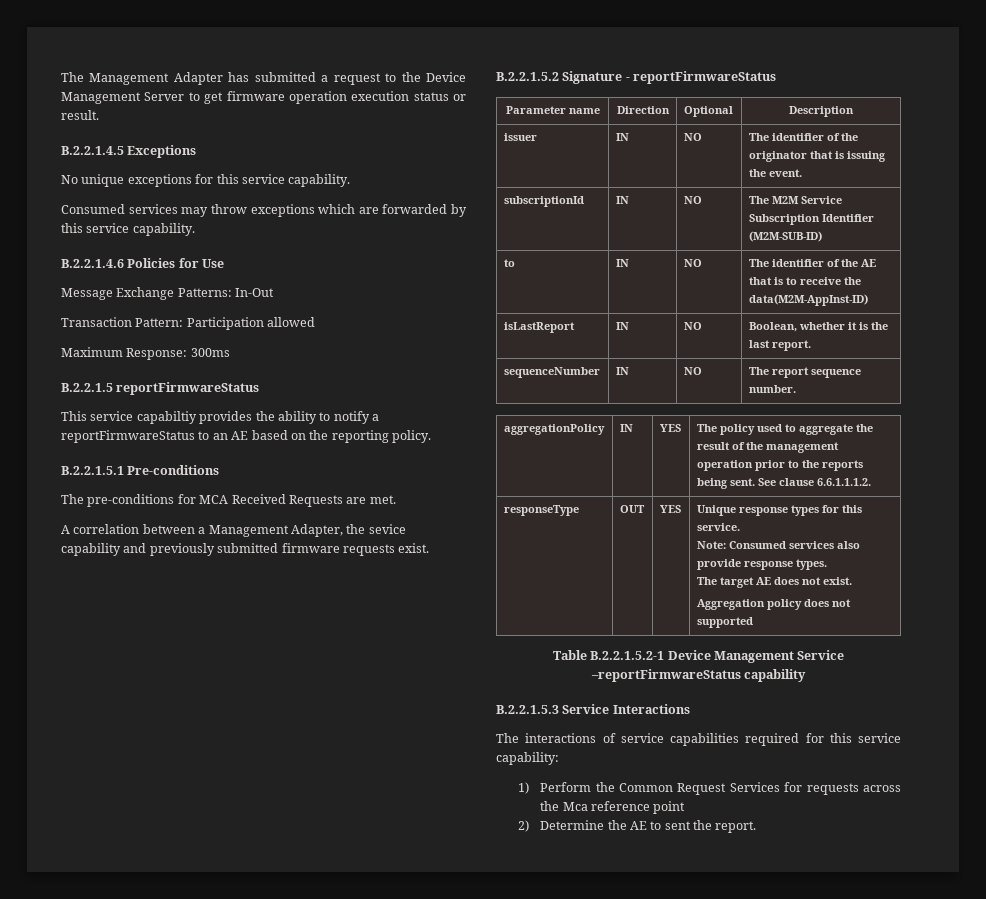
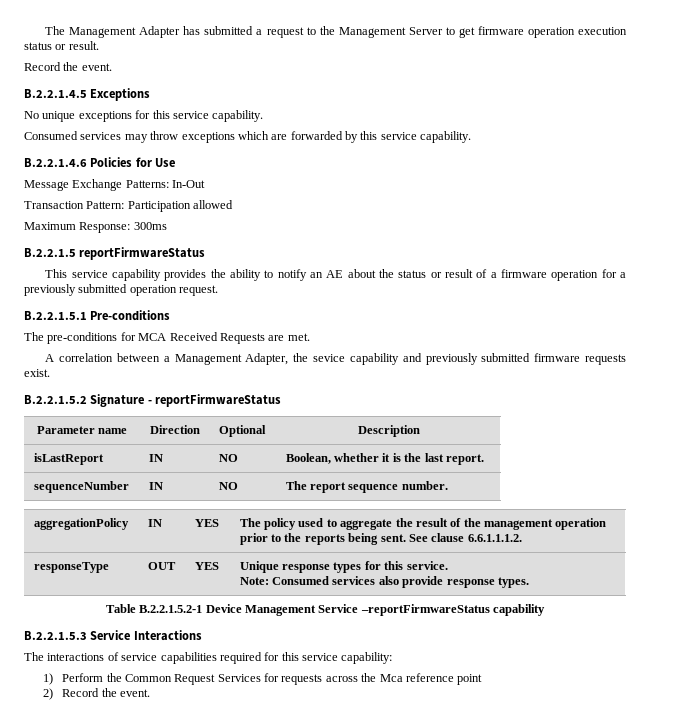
[426,72,467,82] Device -> (335, 30) none
(99, 115) none -> [24,62,112,71] // Record the event.
[136,411,197,424] capabiltiy -> [111,269,161,281] capability
[372,414,379,421] [61,430,431,443] a reportFirmwareStatus to an AE based on the reporting policy. -> [309,269,626,281] [24,284,219,296] an AE about the status or result of a firmware operation for a previously submitted operation request.
[503,133,537,141] [615,133,629,141] [683,133,702,141] [748,133,858,141] [748,151,886,162] [748,169,802,177] [503,196,584,207] [615,196,629,204] [683,196,702,204] [748,196,842,204] [748,214,874,225] [748,231,822,242] [503,259,515,267] [615,259,629,267] [683,259,702,267] [748,259,876,267] [748,277,861,285] [748,294,868,306] // issuer | IN | NO | The identifier of the originator that is issuing the event. // subscriptionId | IN | NO | The M2M Service Subscription Identifier (M2M-SUB-ID) // to | IN | NO | The identifier of the AE that is to receive the data(M2M-AppInst-ID) -> (420, 431) none
[696,577,852,588] [696,599,851,610] [696,617,753,628] // The target AE does not exist. // Aggregation policy does not supported -> (529, 582) none
[540,820,757,833] Determine the AE to sent the report. -> [62,688,150,697] Record the event.

